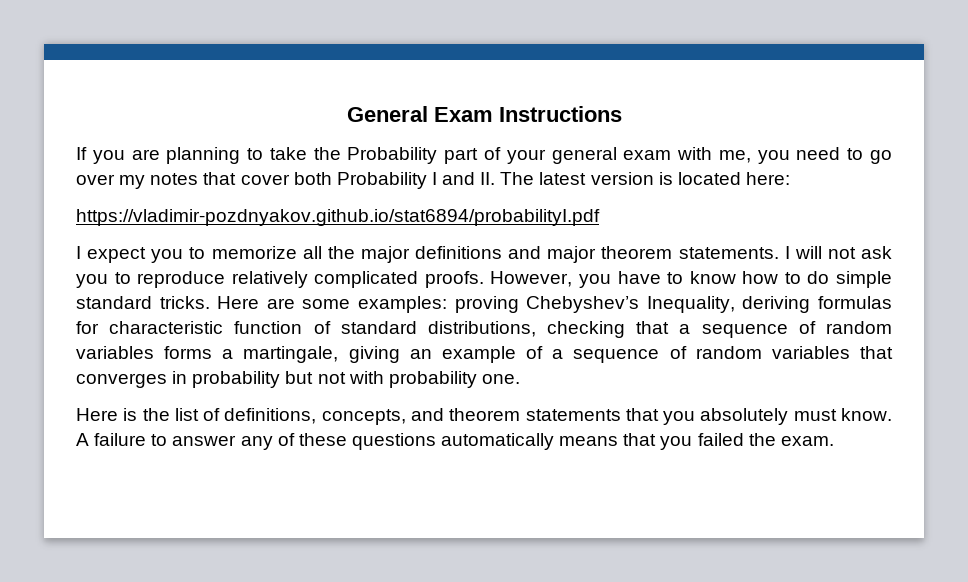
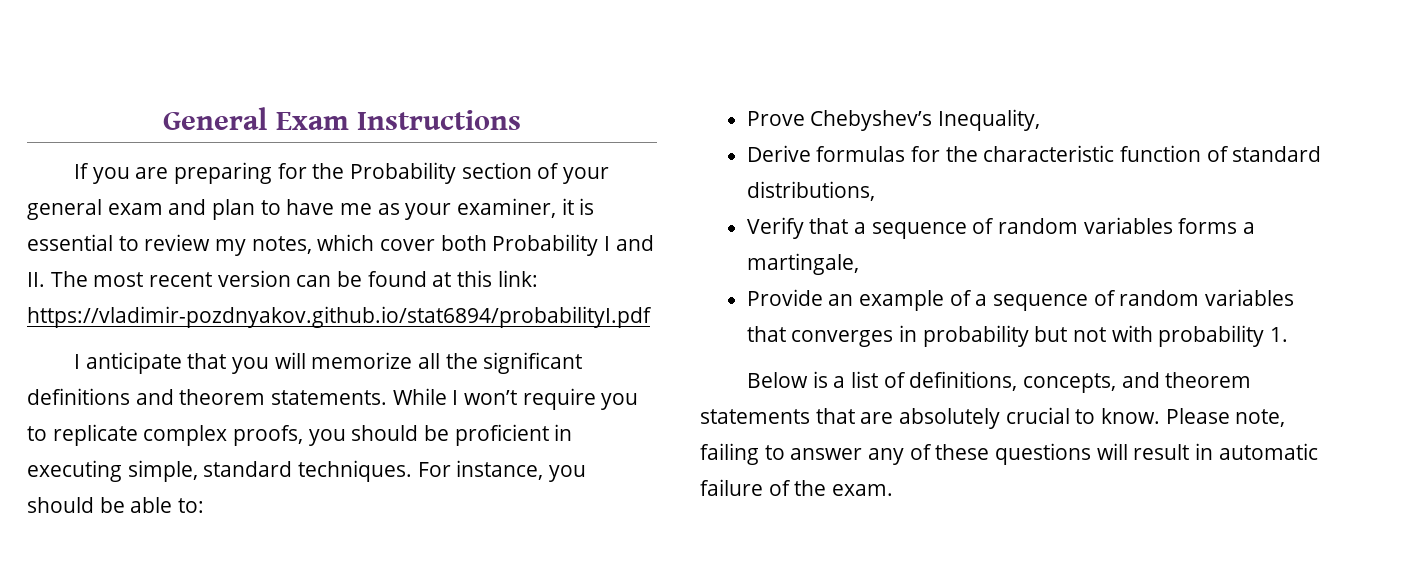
[166,147,307,164] planning to take -> [174,162,307,184] preparing for
[444,148,479,164] part -> [461,162,532,179] section
[677,147,893,164] [76,172,237,189] with me, you need to go over my notes that -> [168,198,595,220] [27,234,375,256] and plan to have me as your examiner, it is essential to review my notes, which
[539,172,790,185] [76,209,600,226] [76,246,206,263] latest version is located here: // https://vladimir-pozdnyakov.github.io/stat6894/probabilityI.pdf // I expect you to -> [93,270,538,287] [27,306,652,328] [74,352,306,374] most recent version can be found at this link: https://vladimir-pozdnyakov.github.io/stat6894/probabilityI.pdf // I anticipate that you will
[360,246,410,263] major -> [483,352,583,374] significant
[547,246,597,263] major -> (174, 397) none
[784,246,892,259] [76,271,892,288] [76,296,519,313] I will not ask you to reproduce relatively complicated proofs. However, you have to know how to do simple standard tricks. Here are some examples: proving -> [392,388,639,410] [27,424,573,446] [27,460,587,482] [27,497,205,513] [746,111,805,126] While I won’t require you to replicate complex proofs, you should be proficient in executing simple, standard techniques. For instance, you should be able to: // Prove
[742,296,811,313] deriving -> [746,145,811,162] // Derive
(99, 327) none -> [945,146,978,162] the
[547,321,626,338] checking -> [746,217,804,239] // Verify
[348,346,400,363] giving -> [746,289,823,306] // Provide
[481,374,520,384] [76,408,170,421] one. // Here is the -> [1270,327,1289,342] [747,371,846,388] 1. // Below is a
[663,408,893,425] [76,433,147,446] you absolutely must know. A failure -> [860,407,1286,429] [700,443,759,465] are absolutely crucial to know. Please note, failing
[441,433,744,450] automatically means that you failed -> [1096,443,1318,460] [700,479,791,496] will result in automatic failure of

